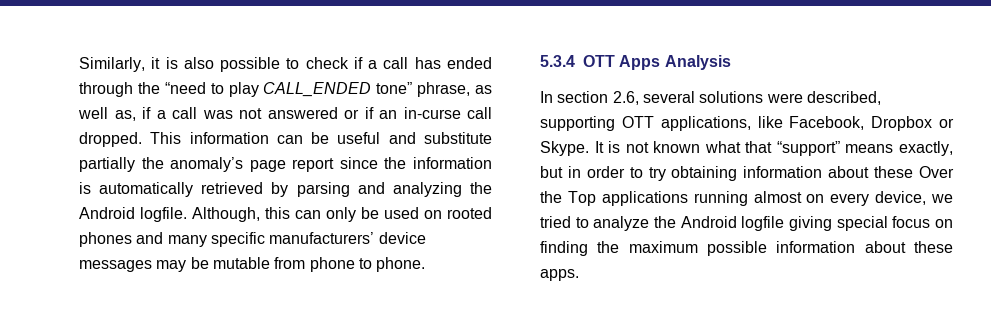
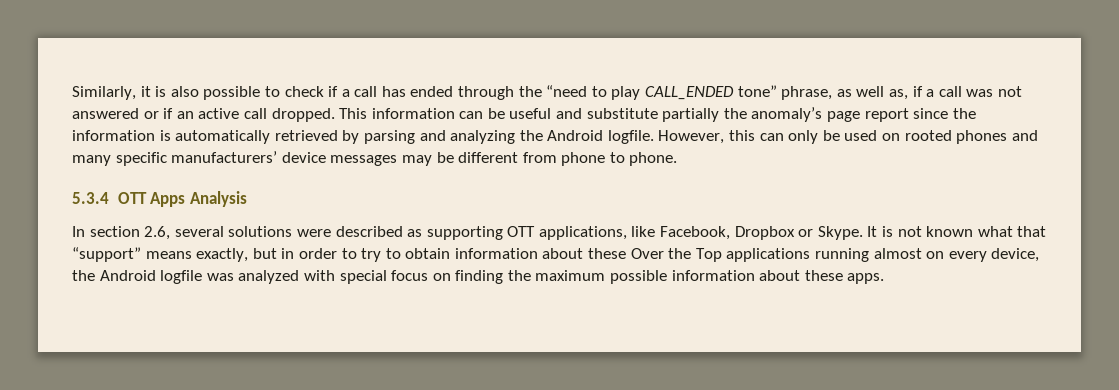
[403,107,461,119] in-curse -> [198,108,240,119] active
[192,207,260,222] Although, -> [658,130,725,144] However,
[212,257,270,269] mutable -> [458,152,519,163] different
[806,91,881,105] described, -> [335,226,423,237] described as
[671,166,738,181] obtaining -> [385,248,451,259] to obtain
[931,194,953,203] [540,216,832,231] we tried to analyze the Android logfile giving -> [72,270,335,284] the Android logfile was analyzed with

